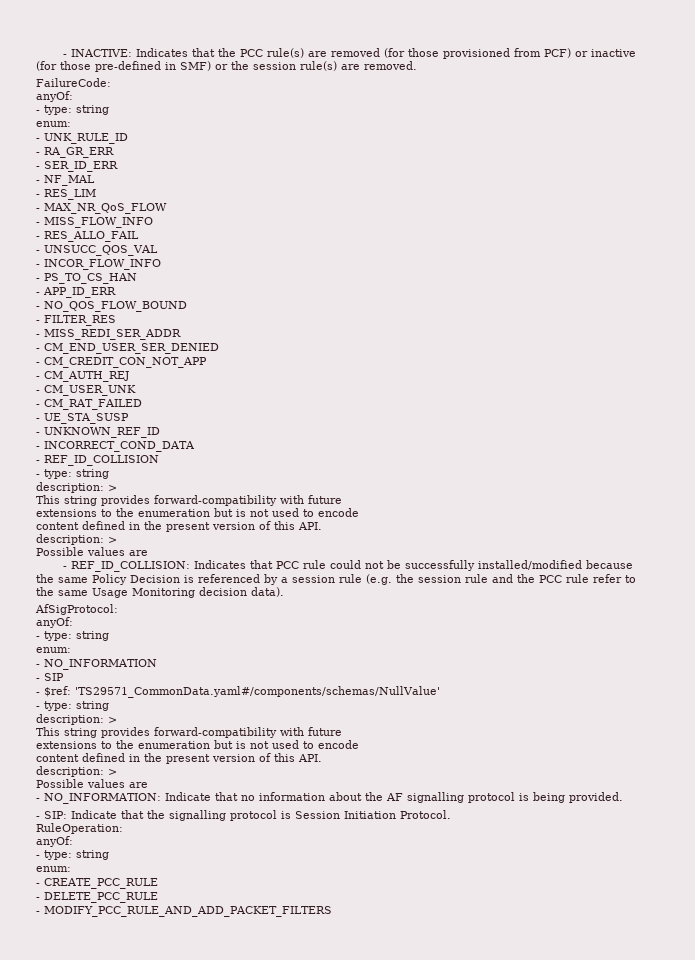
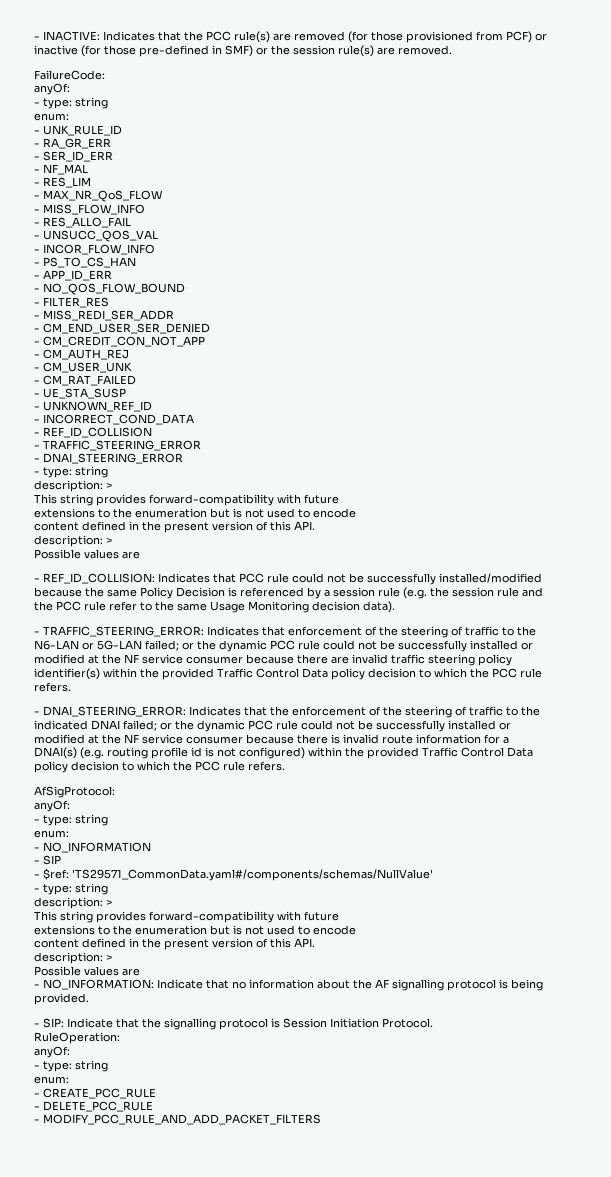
(159, 460) none -> [34,440,201,451] [34,453,183,464] // - TRAFFIC_STEERING_ERROR // - DNAI_STEERING_ERROR
(284, 592) none -> [34,626,536,638] [34,640,533,652] [34,654,512,666] [34,668,542,680] [34,682,71,692] [34,706,540,718] [34,720,511,732] [34,734,509,744] [34,747,533,759] [34,761,285,773] // - TRAFFIC_STEERING_ERROR: Indicates that enforcement of the steering of traffic to the N6-LAN or 5G-LAN failed; or the dynamic PCC rule could not be successfully installed or modified at the NF service consumer because there are invalid traffic steering policy identifier(s) within the provided Traffic Control Data policy decision to which the PCC rule refers. // - DNAI_STEERING_ERROR: Indicates that the enforcement of the steering of traffic to the indicated DNAI failed; or the dynamic PCC rule could not be successfully installed or modified at the NF service consumer because there is invalid route information for a DNAI(s) (e.g. routing profile id is not configured) within the provided Traffic Control Data policy decision to which the PCC rule refers.

